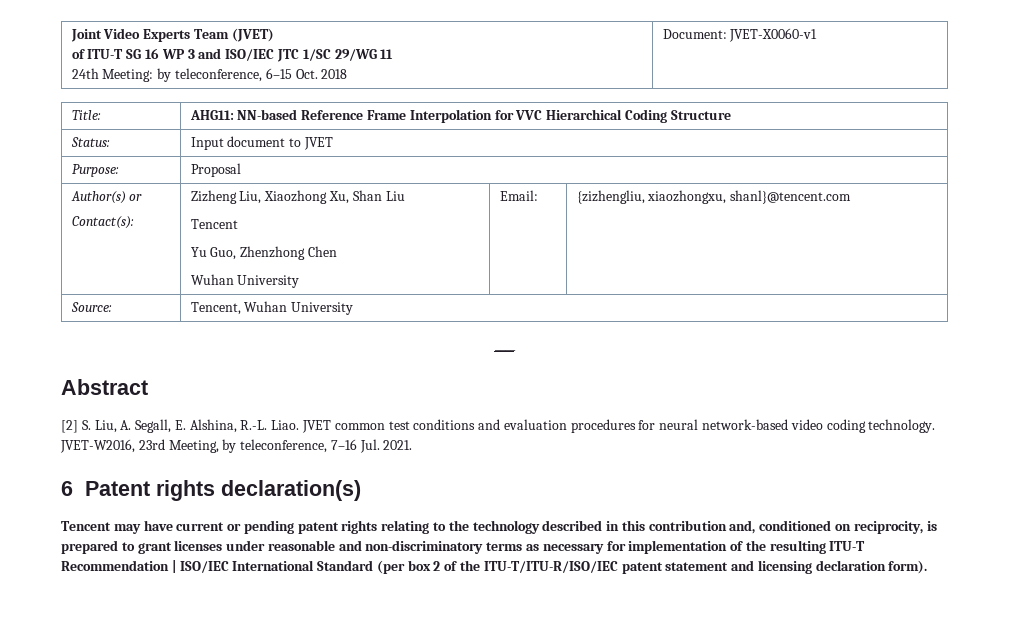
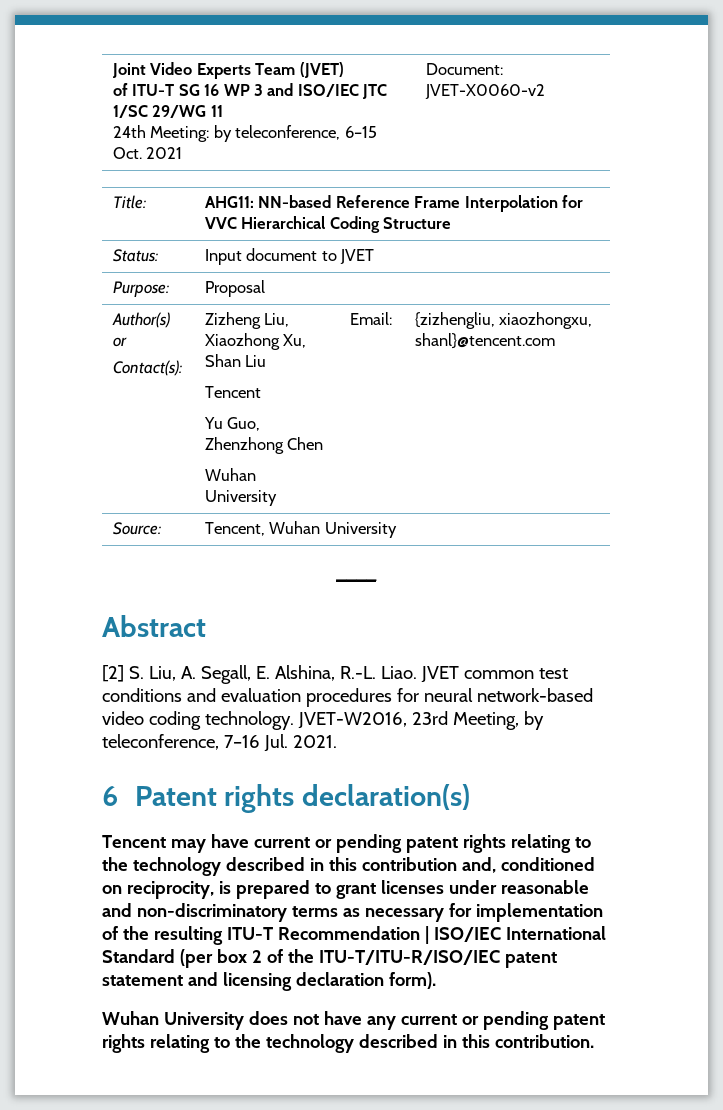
[321,69,348,79] 2018 -> [146,147,183,159] 2021
[729,28,818,42] JVET-X0060-v1 -> [424,84,545,99] JVET-X0060-v2
(928, 567) none -> [102,1011,605,1030] [102,1034,594,1053] // Wuhan University does not have any current or pending patent rights relating to the technology described in this contribution.

